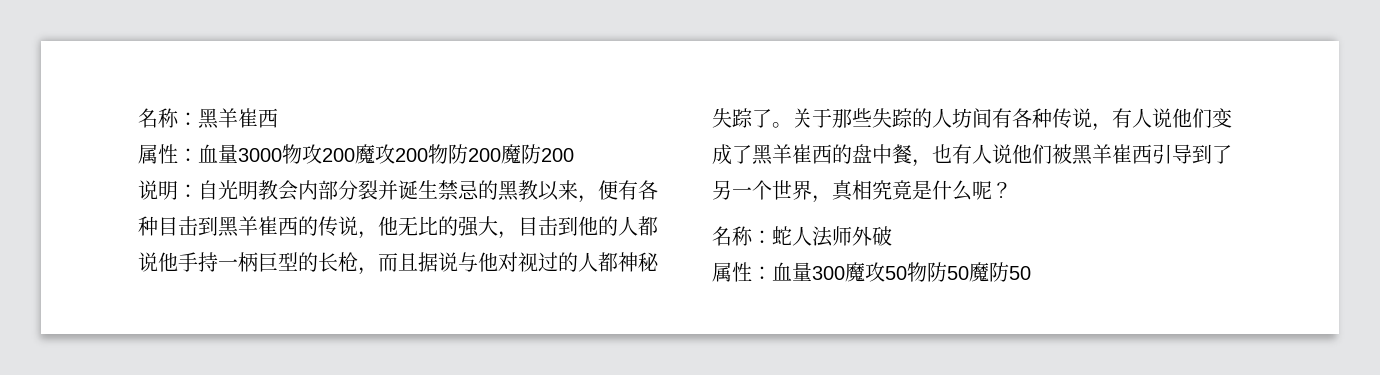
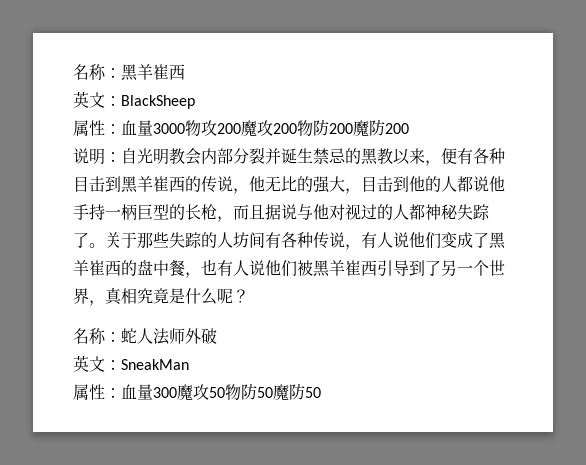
(278, 118) none -> [73,91,195,109] // 英文：BlackSheep
(892, 236) none -> [73,355,189,372] // 英文：SneakMan

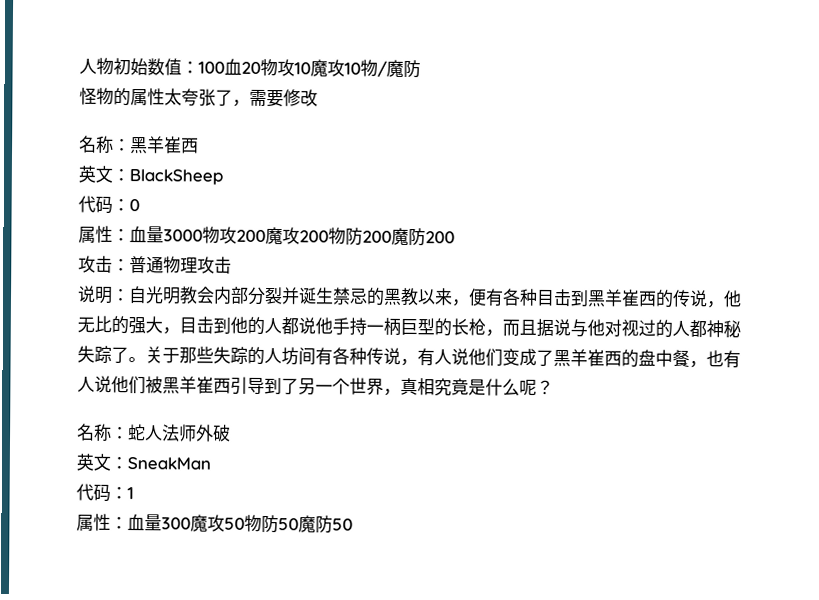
(73, 72) none -> [79,57,421,79] [79,87,318,108] 人物初始数值：100血20物攻10魔攻10物/魔防 // 怪物的属性太夸张了，需要修改 //
(195, 102) none -> [78,195,140,214] // 代码：0
(409, 128) none -> [78,255,232,274] // 攻击：普通物理攻击
(189, 364) none -> [76,483,134,502] // 代码：1

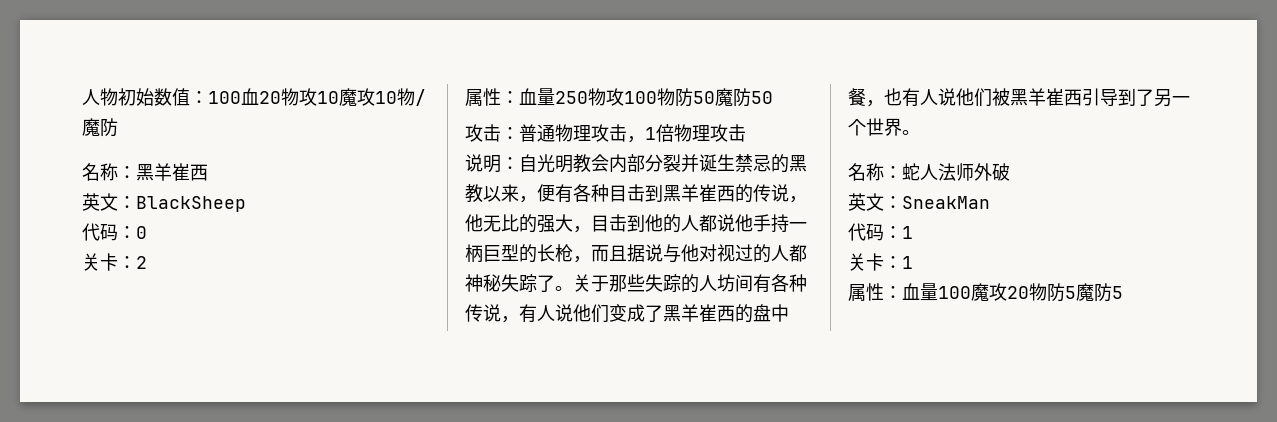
[79,87,318,108] // 怪物的属性太夸张了，需要修改 -> (118, 127) none
[78,225,455,247] // 属性：血量3000物攻200魔攻200物防200魔防200 -> [82,253,147,271] [465,88,773,107] // 关卡：2 // 属性：血量250物攻100物防50魔防50
(232, 265) none -> [627,124,746,143] ，1倍物理攻击
[383,377,554,397] ，真相究竟是什么呢？ -> [902,130,920,135] 。
[76,513,353,534] // 属性：血量300魔攻50物防50魔防50 -> [848,253,913,271] [848,283,1123,302] // 关卡：1 // 属性：血量100魔攻20物防5魔防5

